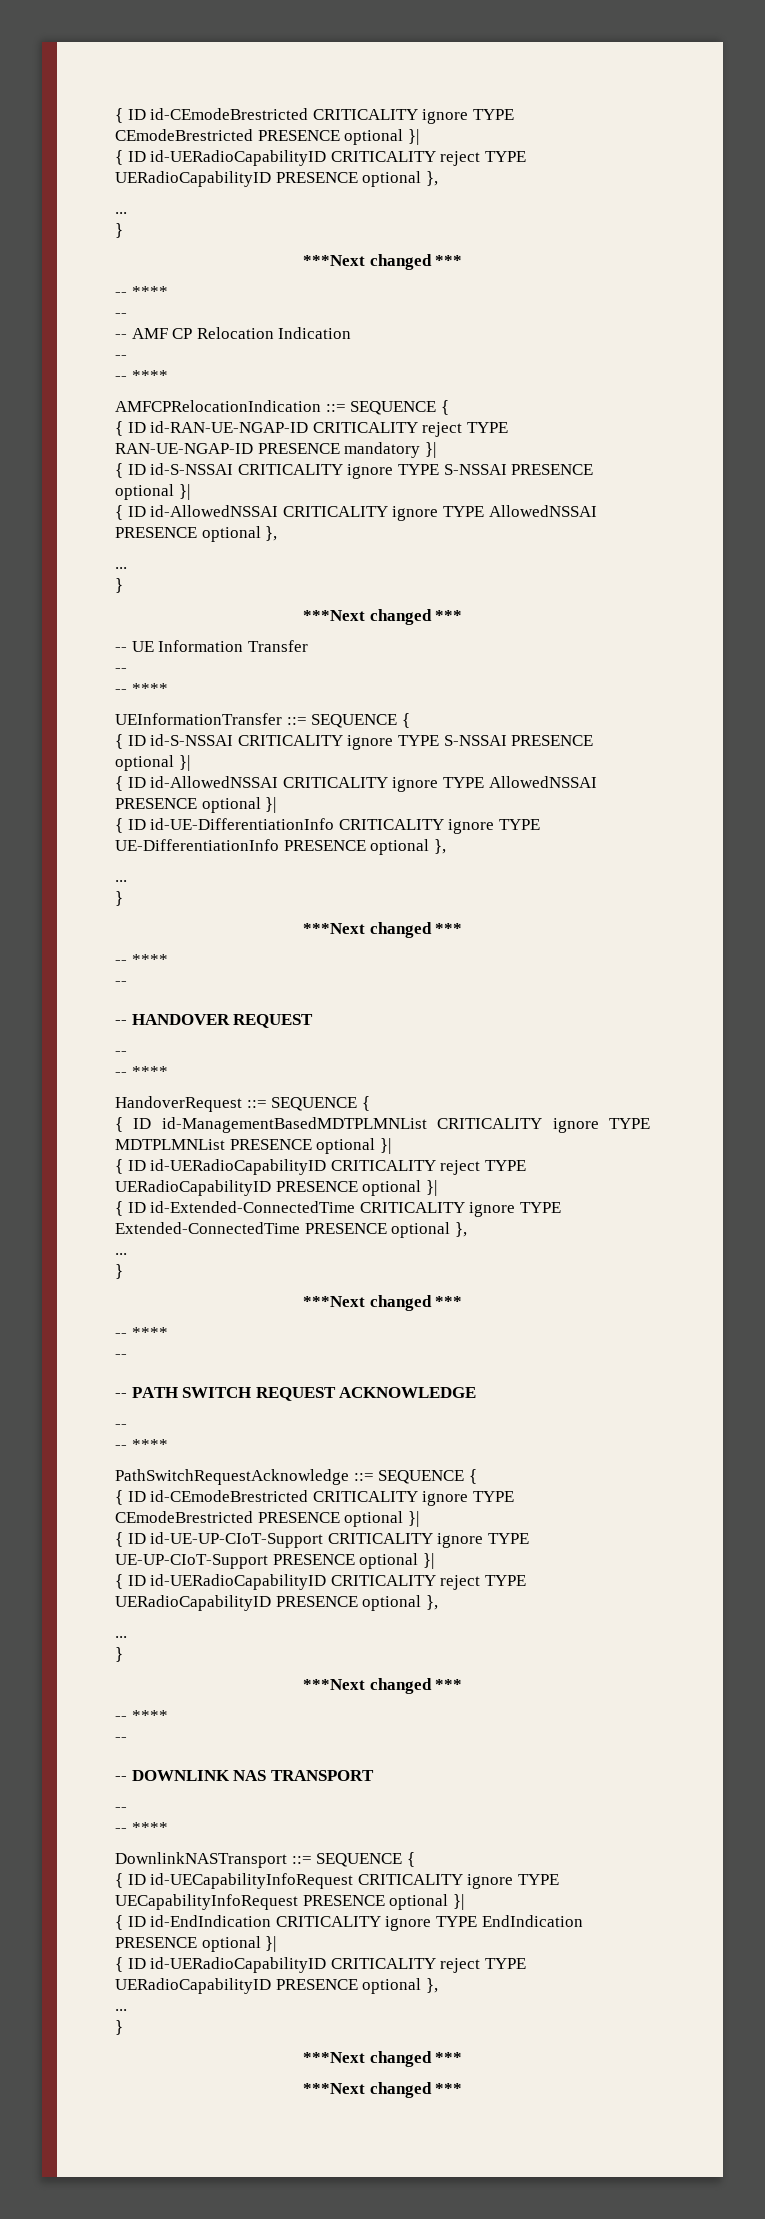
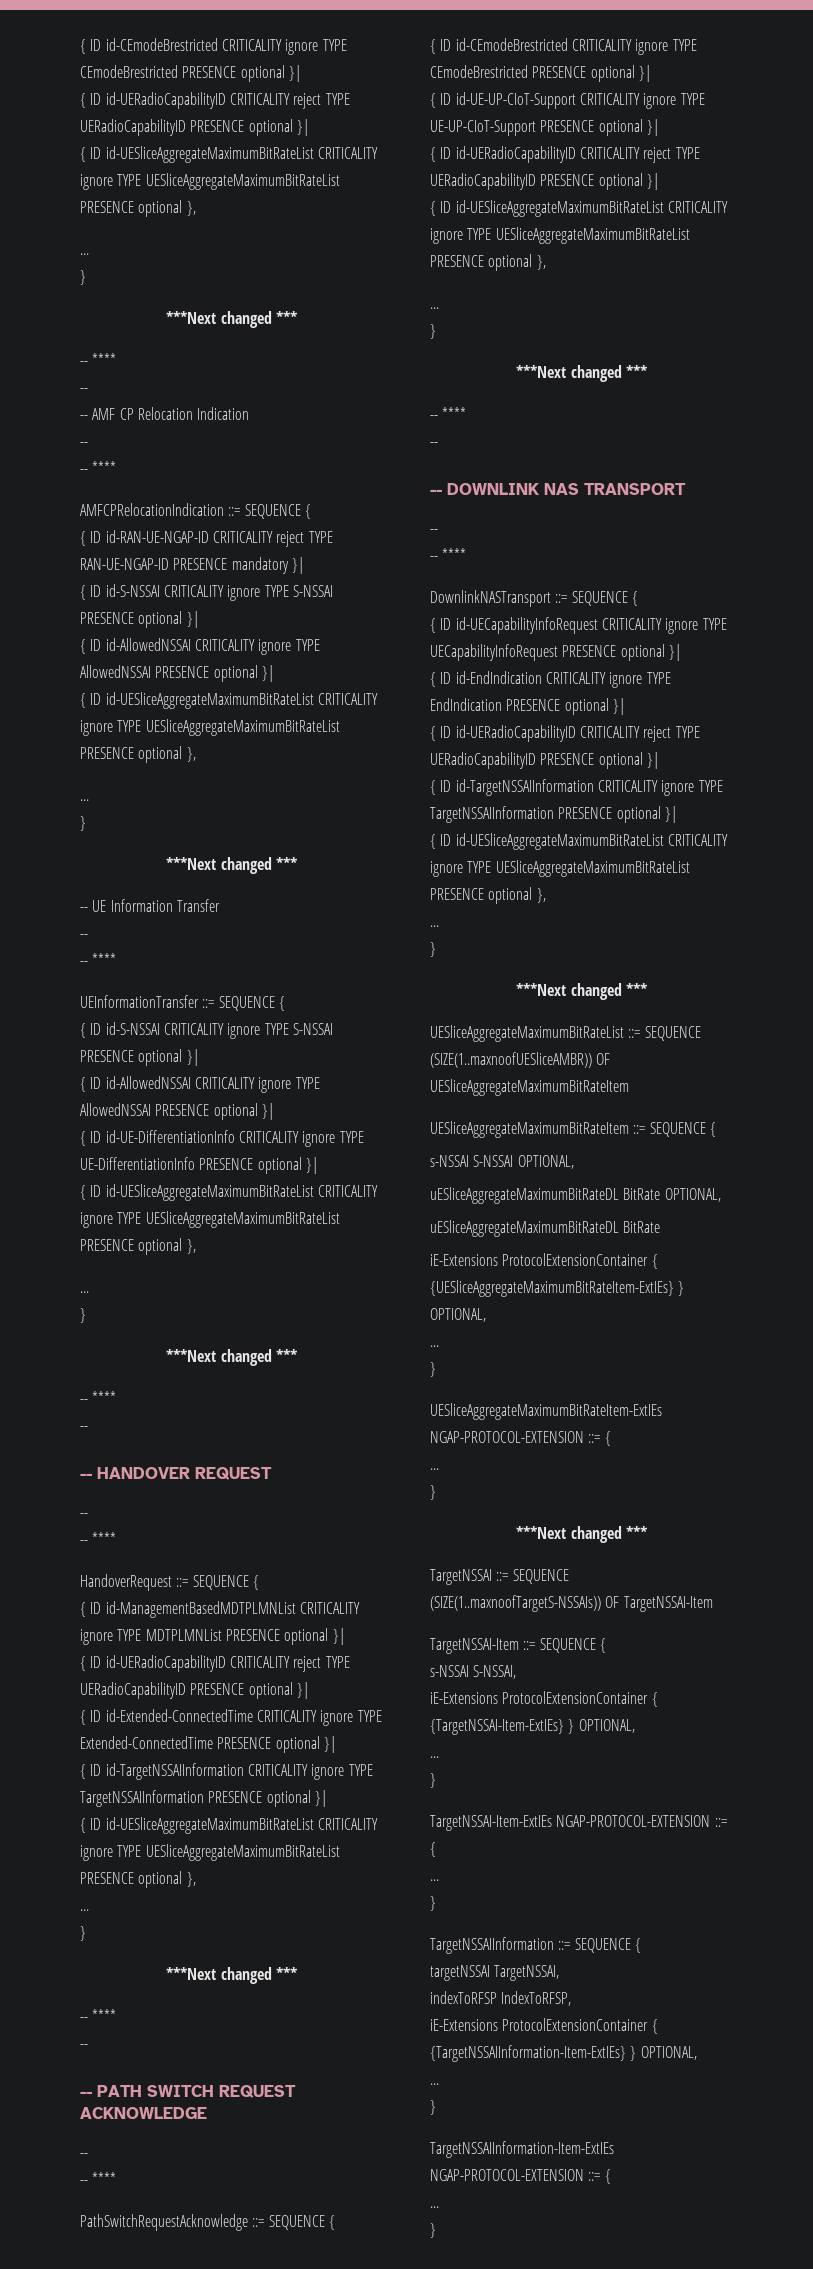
(422, 179) none -> [296,119,309,136] [80,146,378,163] [80,173,340,190] [80,200,183,217] }| // { ID id-UESliceAggregateMaximumBitRateList CRITICALITY ignore TYPE UESliceAggregateMaximumBitRateList PRESENCE optional
(261, 534) none -> [261,665,274,682] [80,692,378,709] [80,719,340,736] [80,746,183,763] }| // { ID id-UESliceAggregateMaximumBitRateList CRITICALITY ignore TYPE UESliceAggregateMaximumBitRateList PRESENCE optional
(430, 847) none -> [305,1157,318,1174] [80,1184,378,1201] [80,1211,340,1228] [80,1238,183,1255] }| // { ID id-UESliceAggregateMaximumBitRateList CRITICALITY ignore TYPE UESliceAggregateMaximumBitRateList PRESENCE optional
(451, 1230) none -> [323,1736,336,1753] [80,1763,373,1780] [80,1790,327,1807] [80,1817,378,1834] [80,1844,340,1861] [80,1871,183,1888] }| // { ID id-TargetNSSAIInformation CRITICALITY ignore TYPE TargetNSSAIInformation PRESENCE optional }| // { ID id-UESliceAggregateMaximumBitRateList CRITICALITY ignore TYPE UESliceAggregateMaximumBitRateList PRESENCE optional
(422, 1603) none -> [646,173,659,190] [430,200,728,217] [430,227,690,244] [430,254,533,271] }| // { ID id-UESliceAggregateMaximumBitRateList CRITICALITY ignore TYPE UESliceAggregateMaximumBitRateList PRESENCE optional
[425,1978,438,1993] [115,2009,127,2011] [115,2020,123,2035] [302,2051,463,2067] [302,2082,463,2098] }, // ... // } // ***Next changed *** // ***Next changed *** -> [646,752,659,769] [430,779,723,796] [430,806,677,823] [430,833,728,850] [430,860,690,877] [430,887,546,904] [430,925,439,927] [430,942,436,957] [516,983,648,1000] [430,1025,701,1042] [430,1052,611,1068] [430,1079,629,1096] [430,1121,716,1138] [430,1155,574,1169] [430,1187,721,1204] [430,1220,661,1237] [430,1253,658,1269] [430,1280,685,1297] [430,1308,486,1322] [430,1345,439,1347] [430,1362,436,1377] [430,1403,662,1420] [430,1431,611,1446] [430,1468,439,1470] [430,1485,436,1500] [516,1526,648,1543] [430,1569,569,1585] [430,1595,713,1612] [430,1638,606,1654] [430,1665,517,1679] [430,1691,658,1707] [430,1719,635,1735] [430,1756,439,1758] [430,1773,436,1788] [430,1815,727,1831] [430,1842,436,1857] [430,1879,439,1881] [430,1896,436,1911] [430,1937,641,1954] [430,1965,560,1981] [430,1991,572,2006] [430,2018,658,2034] [430,2045,697,2062] [430,2083,439,2085] [430,2100,436,2115] [430,2141,614,2158] [430,2169,611,2184] [430,2206,439,2208] [430,2223,436,2238] }| // { ID id-TargetNSSAIInformation CRITICALITY ignore TYPE TargetNSSAIInformation PRESENCE optional }| // { ID id-UESliceAggregateMaximumBitRateList CRITICALITY ignore TYPE UESliceAggregateMaximumBitRateList PRESENCE optional }, // ... // } // ***Next changed *** // UESliceAggregateMaximumBitRateList ::= SEQUENCE (SIZE(1..maxnoofUESliceAMBR)) OF UESliceAggregateMaximumBitRateItem // UESliceAggregateMaximumBitRateItem ::= SEQUENCE { // s-NSSAI S-NSSAI OPTIONAL, // uESliceAggregateMaximumBitRateDL BitRate OPTIONAL, // uESliceAggregateMaximumBitRateDL BitRate // iE-Extensions ProtocolExtensionContainer { {UESliceAggregateMaximumBitRateItem-ExtIEs} } OPTIONAL, // ... // } // UESliceAggregateMaximumBitRateItem-ExtIEs NGAP-PROTOCOL-EXTENSION ::= { // ... // } // ***Next changed *** // TargetNSSAI ::= SEQUENCE (SIZE(1..maxnoofTargetS-NSSAIs)) OF TargetNSSAI-Item // TargetNSSAI-Item ::= SEQUENCE { // s-NSSAI S-NSSAI, // iE-Extensions ProtocolExtensionContainer { {TargetNSSAI-Item-ExtIEs} } OPTIONAL, // ... // } // TargetNSSAI-Item-ExtIEs NGAP-PROTOCOL-EXTENSION ::= { // ... // } // TargetNSSAIInformation ::= SEQUENCE { // targetNSSAI TargetNSSAI, // indexToRFSP IndexToRFSP, // iE-Extensions ProtocolExtensionContainer { {TargetNSSAIInformation-Item-ExtIEs} } OPTIONAL, // ... // } // TargetNSSAIInformation-Item-ExtIEs NGAP-PROTOCOL-EXTENSION ::= { // ... // }

